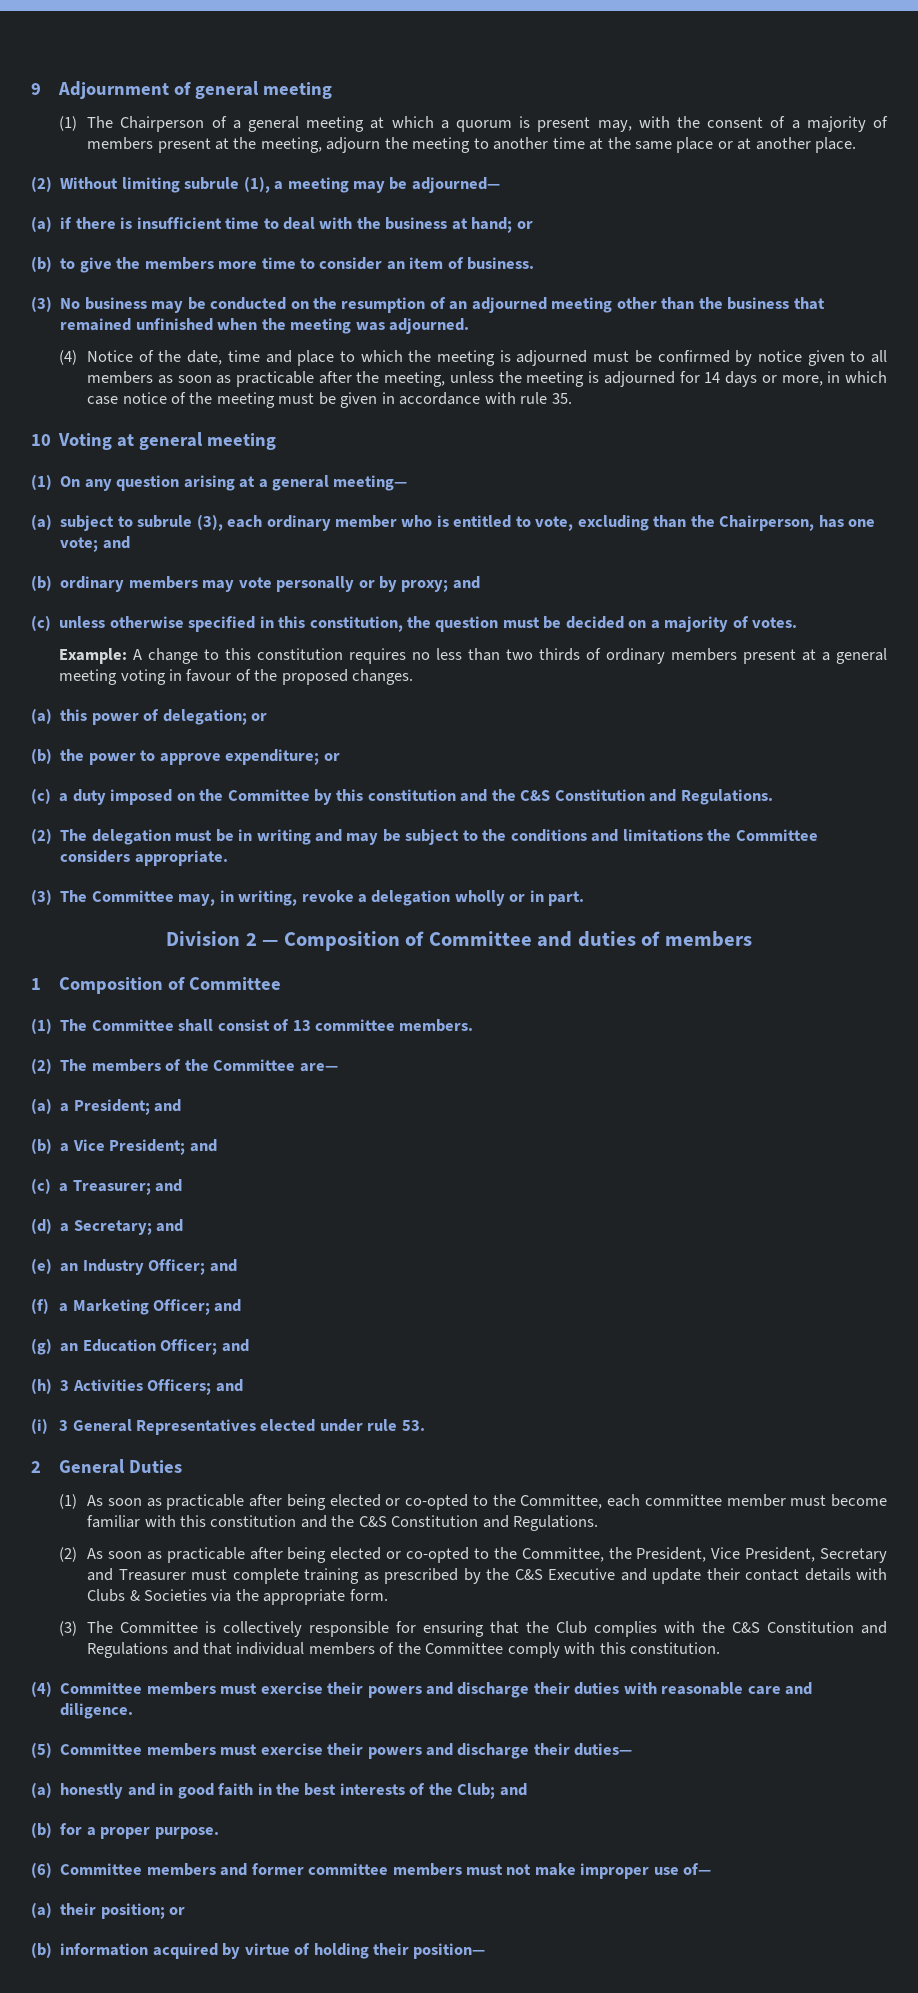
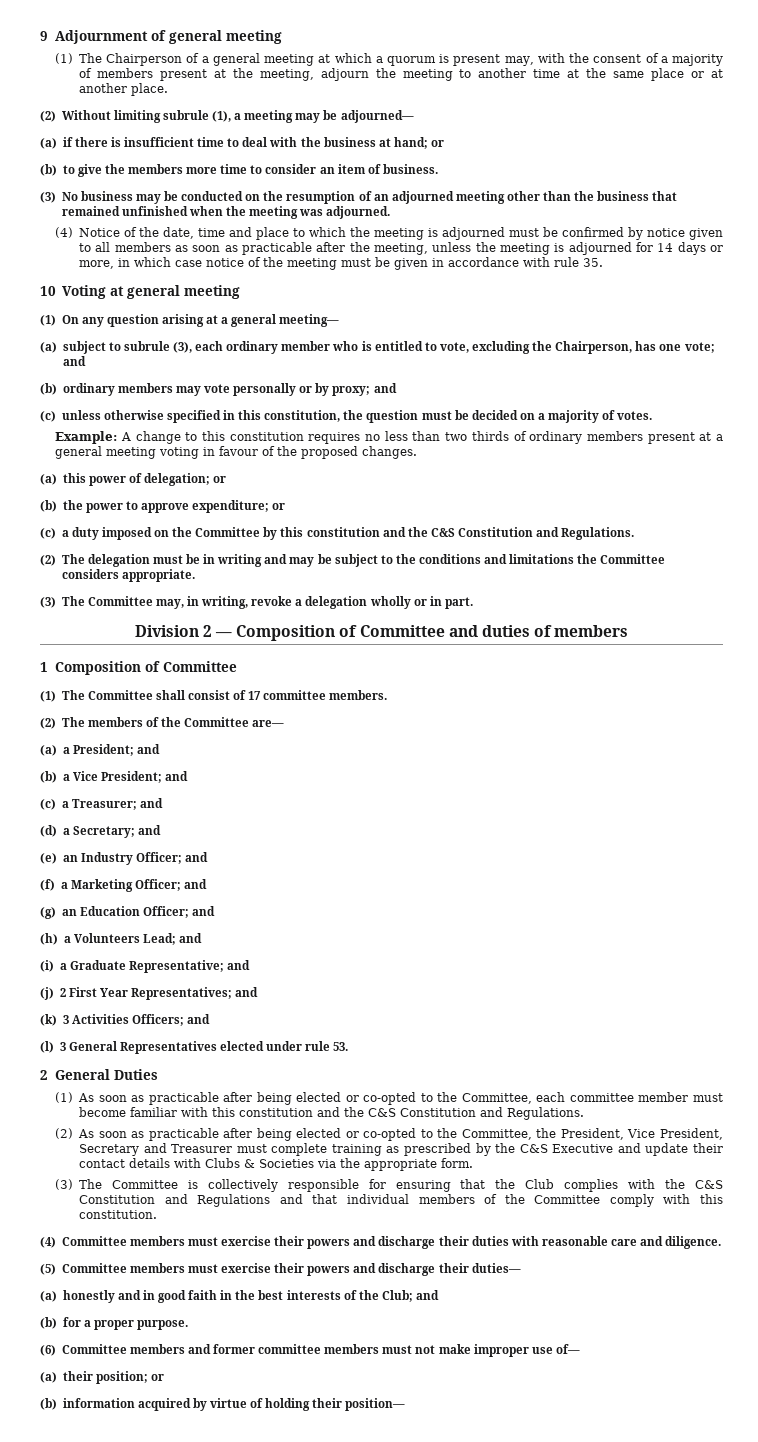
[653,515,687,528] than -> (531, 347) none
[292,1020,311,1031] 13 -> [248,691,262,700] 17
(52, 1386) none -> [63,933,203,945] [40,960,251,973] [40,987,259,1000] [40,1014,57,1026] a Volunteers Lead; and // (i) a Graduate Representative; and // (j) 2 First Year Representatives; and // (k)
[31,1418,48,1434] (i) -> [40,1041,54,1053] (l)

